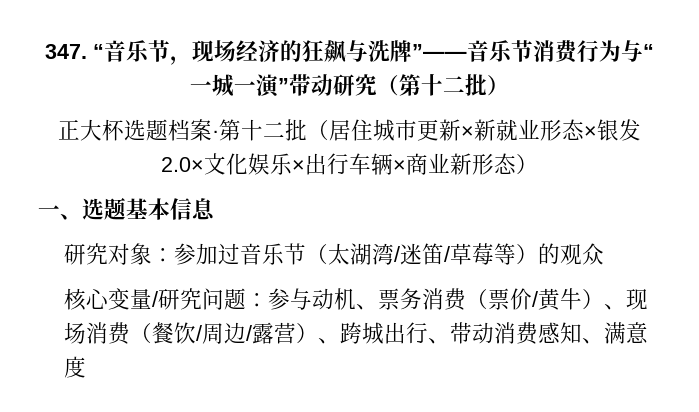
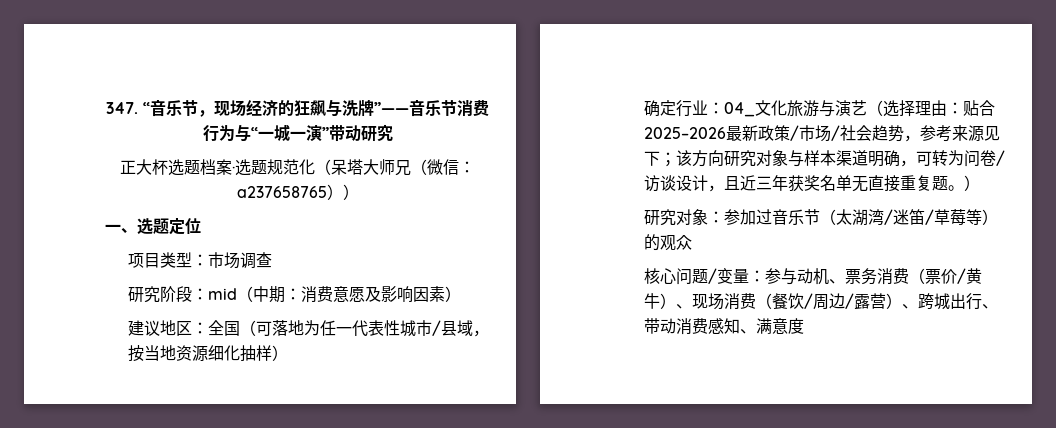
[377,74,509,96] （第十二批） -> (393, 133) none
[219,119,641,141] [161,153,538,175] [38,197,215,220] 第十二批（居住城市更新×新就业形态×银发2.0×文化娱乐×出行车辆×商业新形态） // 一、选题基本信息 -> [235,159,475,176] [236,184,359,200] [105,218,201,235] [128,252,273,269] [128,286,462,303] [128,320,490,337] [128,345,289,362] [644,100,996,117] [644,125,1001,142] [644,150,1006,167] [644,175,981,192] 选题规范化（呆塔大师兄（微信：a237658765）） // 一、选题定位 // 项目类型：市场调查 // 研究阶段：mid（中期：消费意愿及影响因素） // 建议地区：全国（可落地为任一代表性城市/县域，按当地资源细化抽样） // 确定行业：04_文化旅游与演艺（选择理由：贴合2025–2026最新政策/市场/社会趋势，参考来源见下；该方向研究对象与样本渠道明确，可转为问卷/访谈设计，且近三年获奖名单无直接重复题。）
[108,288,247,310] 变量/研究问题 -> [676,268,750,285] 问题/变量

